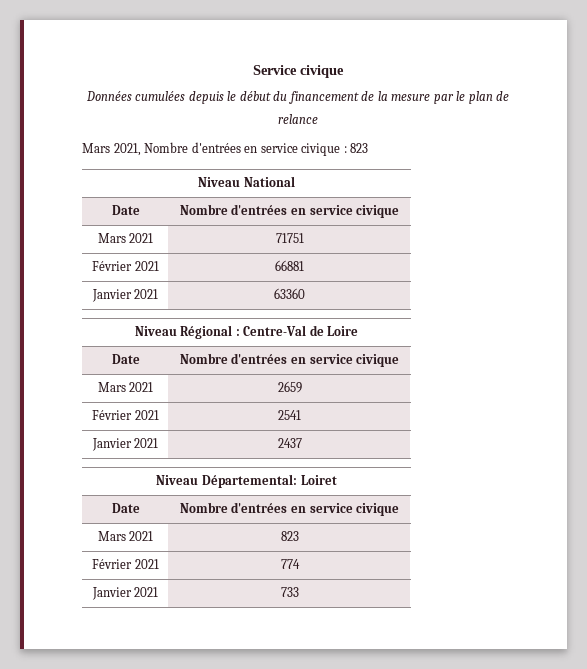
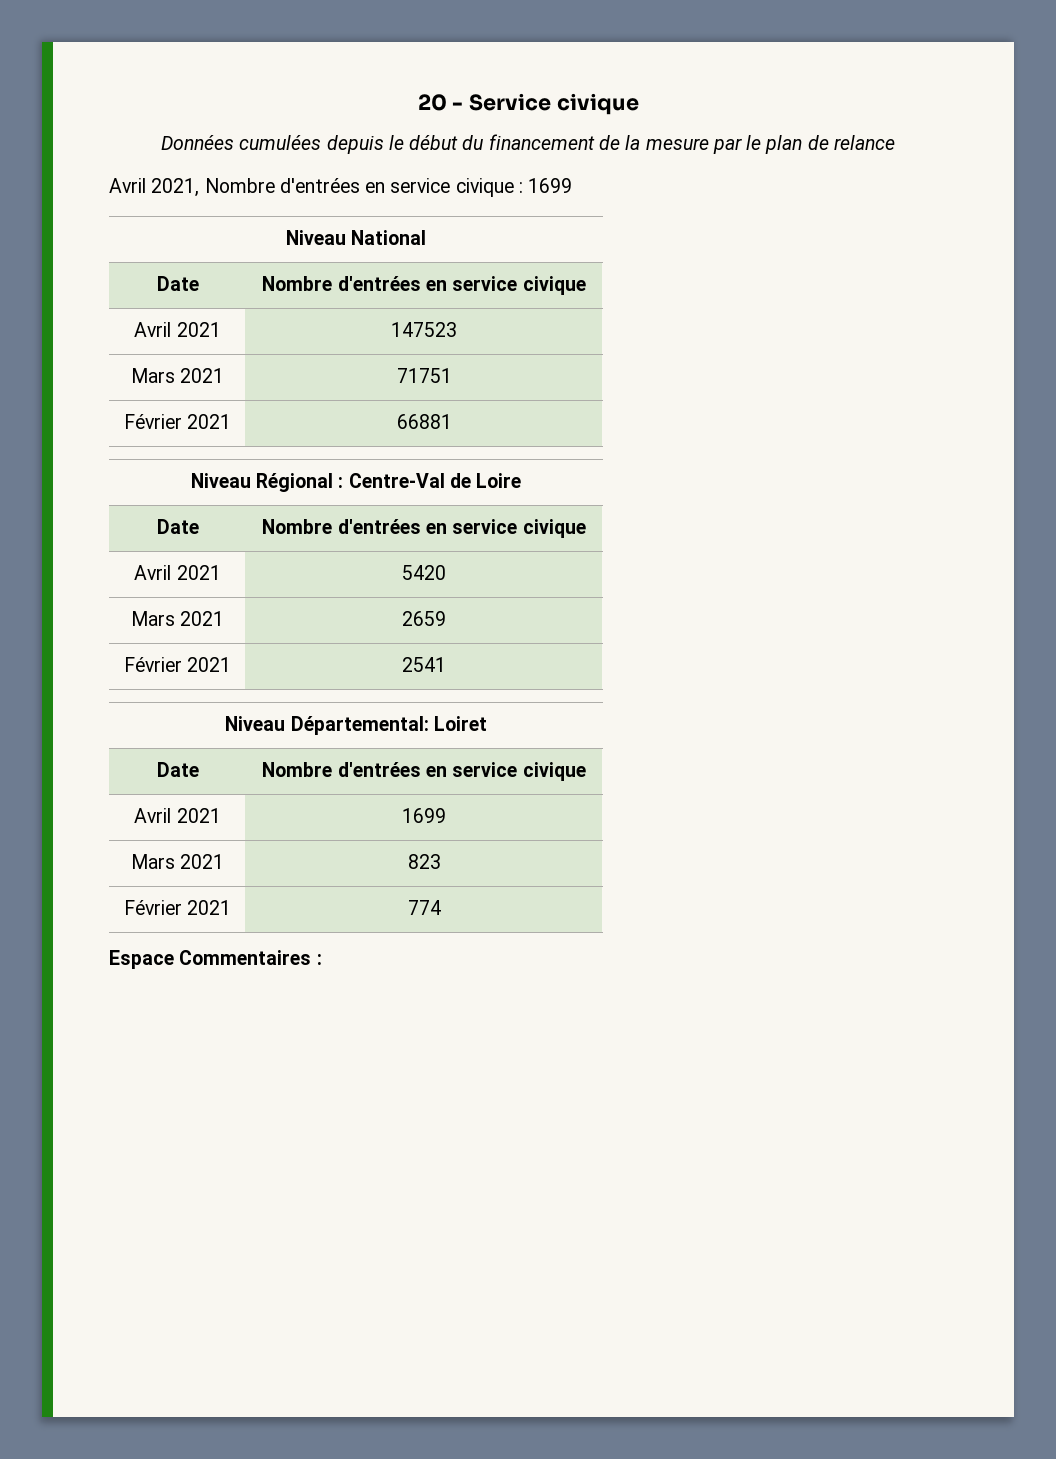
(253, 70) none -> [417,94,464,111] 20 -
[82,143,110,153] Mars -> [109,178,146,193] Avril
[350,143,369,153] 823 -> [528,178,573,193] 1699
(400, 211) none -> [134,322,221,337] [391,322,457,337] // Avril 2021 | 147523
[91,289,159,302] [274,288,305,299] // Janvier 2021 | 63360 -> (452, 421) none
(400, 360) none -> [134,565,221,580] [402,565,446,580] // Avril 2021 | 5420
[91,438,159,451] [277,438,302,448] // Janvier 2021 | 2437 -> (446, 664) none
(400, 509) none -> [134,808,221,823] [402,808,446,823] // Avril 2021 | 1699
[91,587,159,600] [280,587,299,597] // Janvier 2021 | 733 -> [109,950,322,969] // Espace Commentaires :

